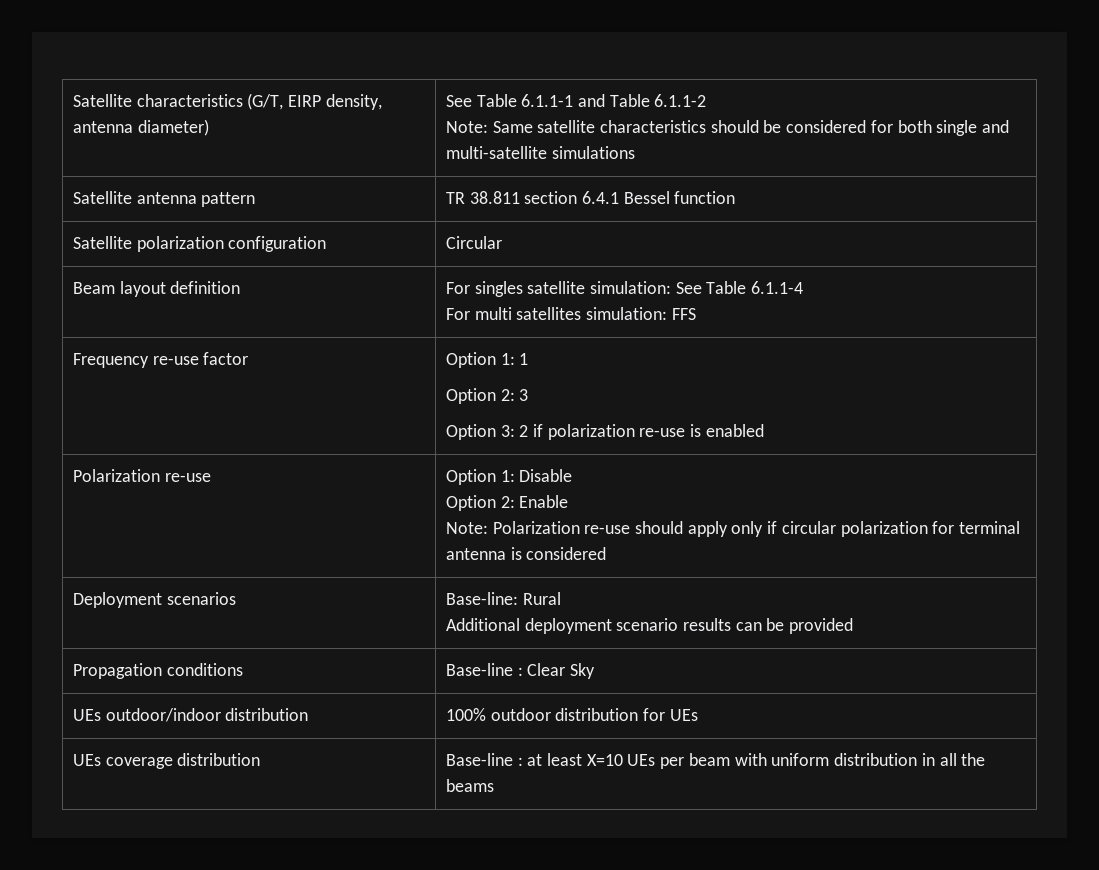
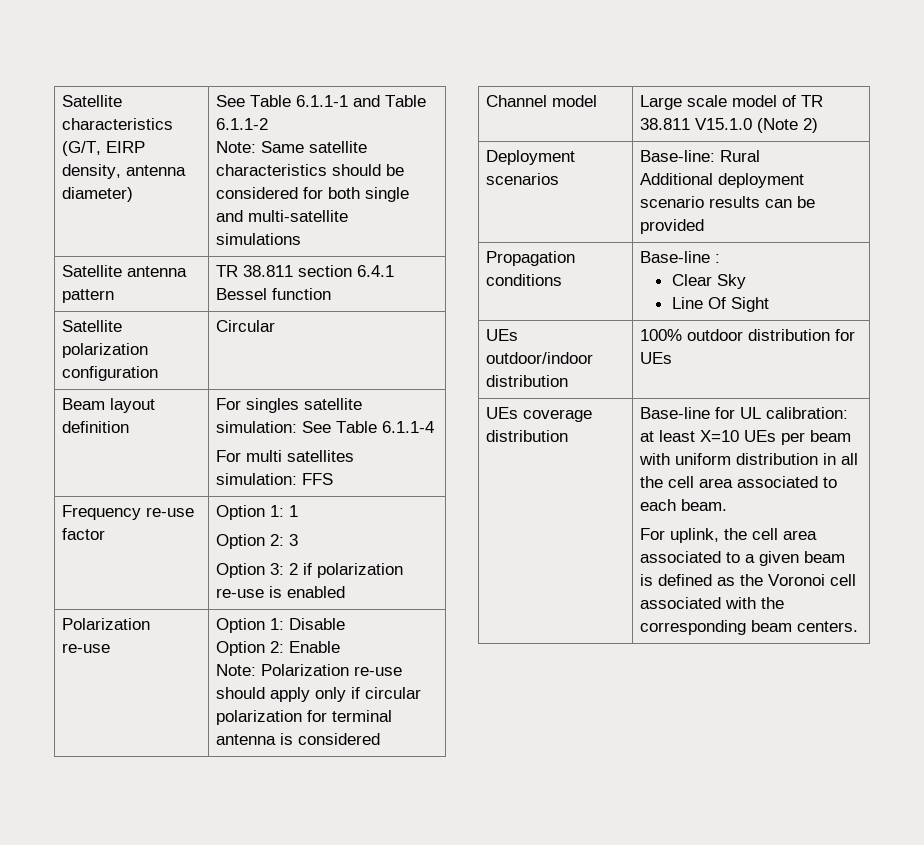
(607, 553) none -> [486,95,598,107] [640,95,824,110] [640,118,819,133] // Channel model | Large scale model of TR 38.811 V15.1.0 (Note 2)
(523, 671) none -> (721, 258) //
(595, 671) none -> [671,297,769,312] // Line Of Sight
[517,757,523,766] : -> [715,407,849,419] for UL calibration:
[445,779,494,792] beams -> [668,476,838,488] [640,499,728,511] [640,528,818,543] [640,551,846,566] [640,574,857,586] [640,597,785,609] [640,620,859,635] cell area associated to each beam. // For uplink, the cell area associated to a given beam is defined as the Voronoi cell associated with the corresponding beam centers.

